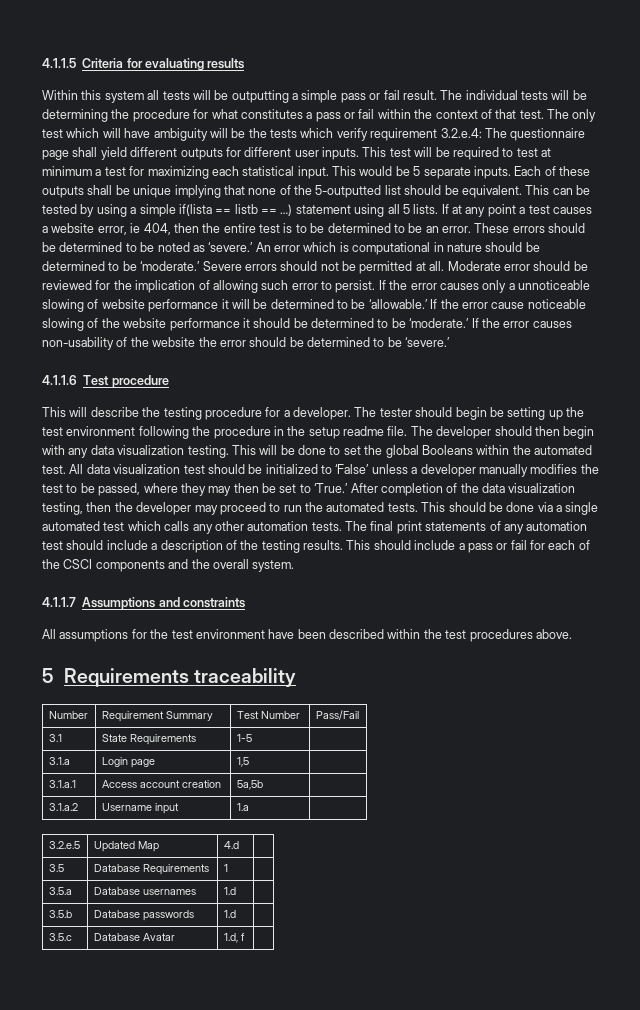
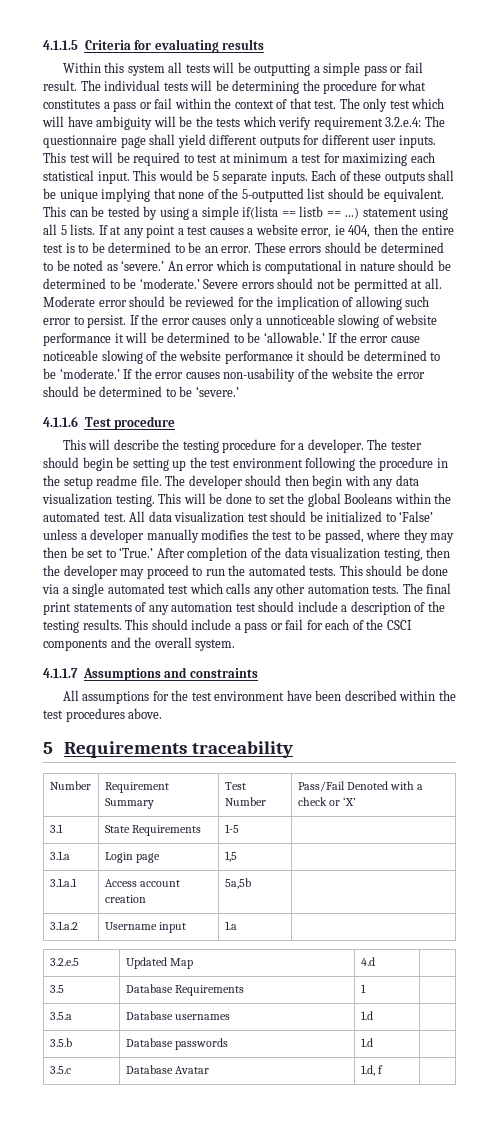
(359, 715) none -> [347,781,424,790] [297,797,357,806] Denoted with a check or ‘X’

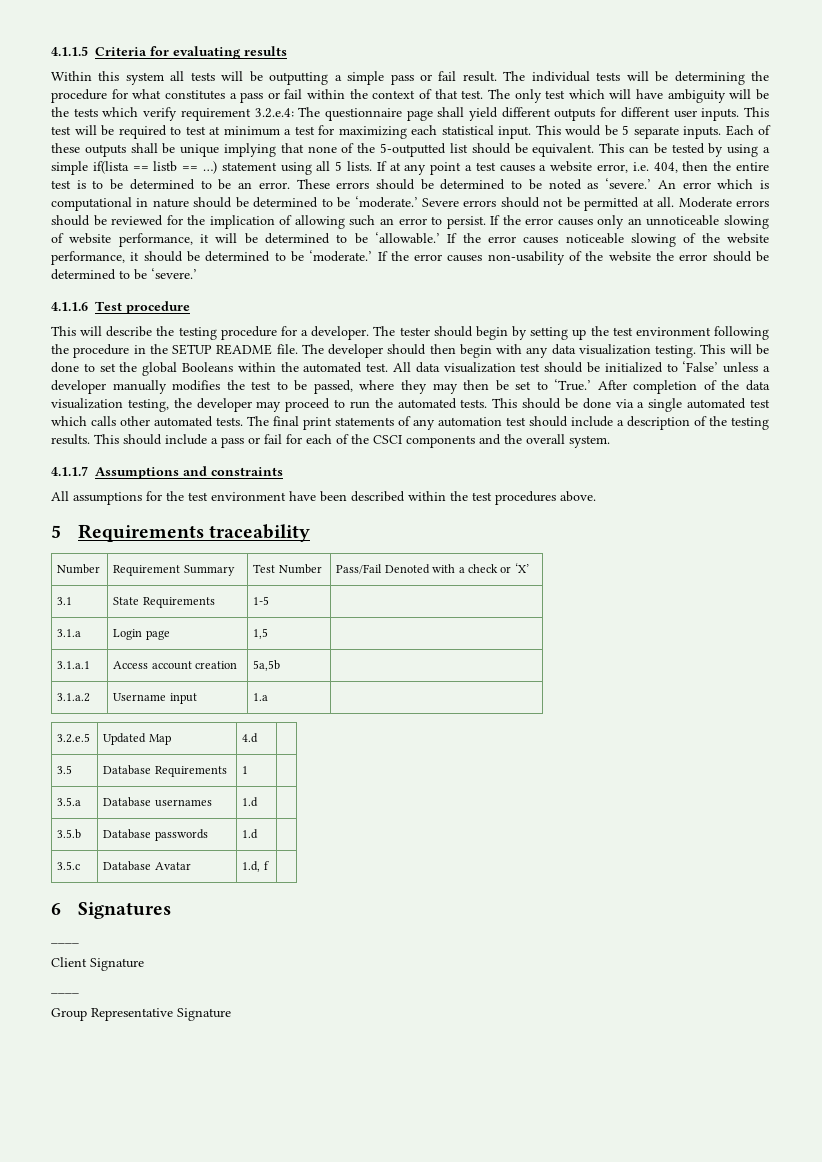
[334,225,345,235] ie -> [632,162,649,171] i.e.
[98,300,127,307] error -> [736,200,770,207] errors
(430, 301) none -> [379,218,394,225] an
[256,318,263,325] a -> [627,218,642,225] an
[43,333,111,346] performance -> [118,233,193,247] performance,
[390,336,420,343] cause -> [523,237,559,244] causes
[224,351,293,364] performance -> [51,251,125,265] performance,
[116,457,130,468] be -> [512,326,528,340] by
[63,475,138,489] setup readme -> [172,344,273,355] SETUP README
[426,547,451,558] then -> (169, 405) none
[253,583,369,597] any other automation -> [120,416,213,427] other automated
(384, 1069) none -> [51,902,171,919] [51,942,79,944] [51,957,144,971] [51,992,79,994] [51,1008,231,1021] // 6 Signatures // ____ // Client Signature // ____ // Group Representative Signature

